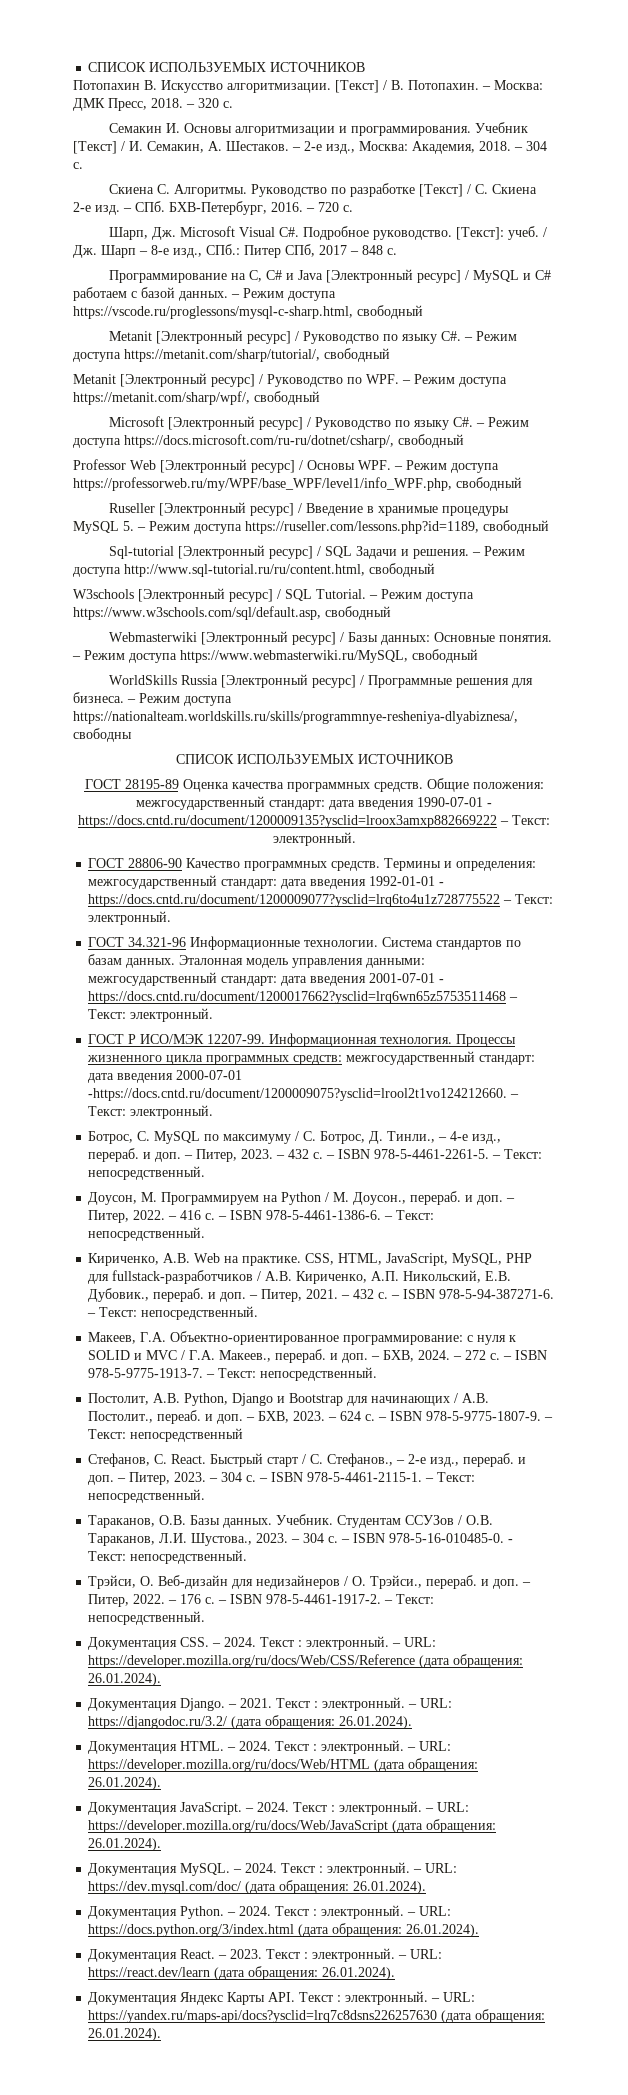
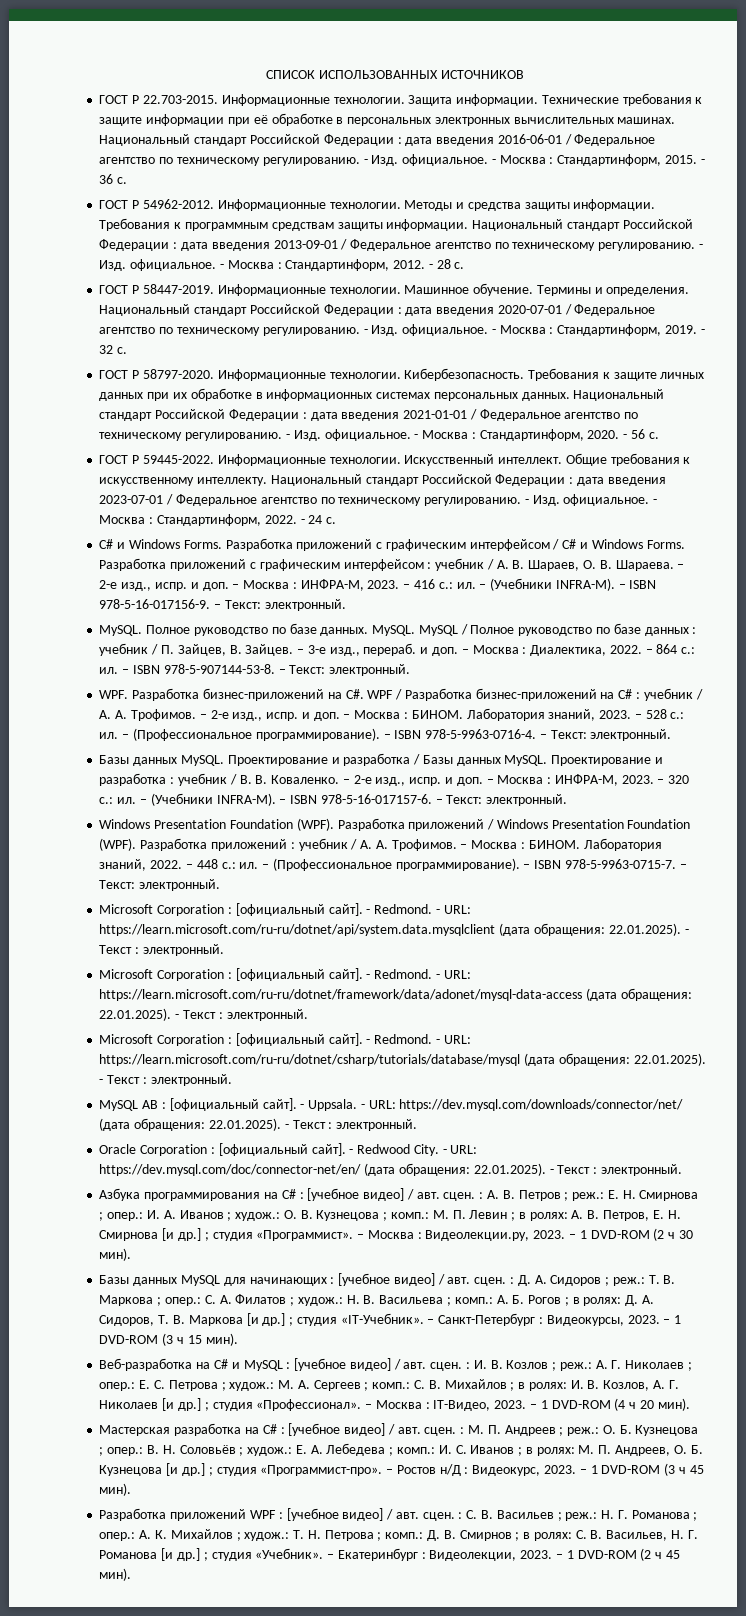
[88,62,366,72] [73,80,543,93] [73,98,233,111] [108,122,528,136] [73,141,547,154] [73,162,83,169] [108,183,537,197] [73,201,353,215] [108,226,547,240] [73,244,397,258] [108,269,551,283] [73,287,336,301] [73,305,423,319] [108,330,517,344] [73,348,390,362] [73,373,507,387] [73,391,320,405] [108,416,529,430] [73,434,464,448] [73,459,499,473] [73,477,522,491] [108,502,509,516] [73,520,549,534] [108,545,525,559] [73,563,435,577] [73,588,474,602] [73,606,391,620] [108,631,552,645] [72,649,478,663] [108,674,533,688] [73,692,232,706] [73,711,518,724] [73,728,132,742] [175,754,453,764] [84,778,544,792] [136,796,492,810] [78,815,550,828] [272,832,356,846] [88,858,537,871] [88,875,445,889] [88,894,554,907] [88,911,172,925] [88,936,522,950] [88,954,426,968] [88,972,445,986] [88,991,519,1004] [88,1008,214,1022] [88,1033,517,1047] [87,1051,536,1065] [88,1070,243,1083] [88,1088,520,1101] [88,1105,214,1119] [88,1131,502,1144] [88,1148,543,1162] [88,1166,206,1180] [88,1191,516,1205] [88,1210,435,1223] [88,1227,206,1241] [88,1253,533,1266] [88,1270,512,1284] [88,1288,555,1302] [87,1306,259,1320] [88,1331,517,1345] [88,1349,548,1363] [88,1367,378,1381] [88,1393,490,1406] [88,1410,554,1424] [88,1428,244,1442] [88,1453,527,1467] [88,1472,476,1485] [88,1489,206,1503] [88,1514,494,1528] [88,1533,514,1546] [88,1550,248,1564] [88,1575,532,1589] [88,1594,435,1607] [88,1611,206,1625] [88,1636,437,1650] [88,1654,524,1668] [88,1673,162,1686] [88,1697,453,1711] [88,1715,413,1729] [88,1740,452,1754] [88,1758,479,1772] [88,1777,162,1790] [88,1801,470,1815] [88,1819,497,1833] [88,1838,162,1851] [88,1862,458,1876] [88,1880,427,1894] [88,1905,452,1919] [88,1923,480,1937] [88,1948,443,1962] [88,1966,396,1980] [88,1991,476,2005] [88,2009,546,2023] [88,2028,162,2041] СПИСОК ИСПОЛЬЗУЕМЫХ ИСТОЧНИКОВ // Потопахин В. Искусство алгоритмизации. [Текст] / В. Потопахин. – Москва: ДМК Пресс, 2018. – 320 с. // Семакин И. Основы алгоритмизации и программирования. Учебник [Текст] / И. Семакин, А. Шестаков. – 2-е изд., Москва: Академия, 2018. – 304 с. // Скиена С. Алгоритмы. Руководство по разработке [Текст] / С. Скиена 2-е изд. – СПб. БХВ-Петербург, 2016. – 720 с. // Шарп, Дж. Microsoft Visual C#. Подробное руководство. [Текст]: учеб. / Дж. Шарп – 8-е изд., СПб.: Питер СПб, 2017 – 848 с. // Программирование на C, C# и Java [Электронный ресурс] / MySQL и C# работаем с базой данных. – Режим доступа https://vscode.ru/proglessons/mysql-c-sharp.html, свободный // Metanit [Электронный ресурс] / Руководство по языку C#. – Режим доступа https://metanit.com/sharp/tutorial/, свободный // Metanit [Электронный ресурс] / Руководство по WPF. – Режим доступа https://metanit.com/sharp/wpf/, свободный // Microsoft [Электронный ресурс] / Руководство по языку C#. – Режим доступа https://docs.microsoft.com/ru-ru/dotnet/csharp/, свободный // Professor Web [Электронный ресурс] / Основы WPF. – Режим доступа https://professorweb.ru/my/WPF/base_WPF/level1/info_WPF.php, свободный // Ruseller [Электронный ресурс] / Введение в хранимые процедуры MySQL 5. – Режим доступа https://ruseller.com/lessons.php?id=1189, свободный // Sql-tutorial [Электронный ресурс] / SQL Задачи и решения. – Режим доступа http://www.sql-tutorial.ru/ru/content.html, свободный // W3schools [Электронный ресурс] / SQL Tutorial. – Режим доступа https://www.w3schools.com/sql/default.asp, свободный // Webmasterwiki [Электронный ресурс] / Базы данных: Основные понятия. – Режим доступа https://www.webmasterwiki.ru/MySQL, свободный // WorldSkills Russia [Электронный ресурс] / Программные решения для бизнеса. – Режим доступа https://nationalteam.worldskills.ru/skills/programmnye-resheniya-dlyabiznesa/, свободны // СПИСОК ИСПОЛЬЗУЕМЫХ ИСТОЧНИКОВ // ГОСТ 28195-89 Оценка качества программных средств. Общие положения: межгосударственный стандарт: дата введения 1990-07-01 - https://docs.cntd.ru/document/1200009135?ysclid=lroox3amxp882669222 – Текст: электронный. // ГОСТ 28806-90 Качество программных средств. Термины и определения: межгосударственный стандарт: дата введения 1992-01-01 - https://docs.cntd.ru/document/1200009077?ysclid=lrq6to4u1z728775522 – Текст: электронный. // ГОСТ 34.321-96 Информационные технологии. Система стандартов по базам данных. Эталонная модель управления данными: межгосударственный стандарт: дата введения 2001-07-01 - https://docs.cntd.ru/document/1200017662?ysclid=lrq6wn65z5753511468 – Текст: электронный. // ГОСТ Р ИСО/МЭК 12207-99. Информационная технология. Процессы жизненного цикла программных средств: межгосударственный стандарт: дата введения 2000-07-01 -https://docs.cntd.ru/document/1200009075?ysclid=lrool2t1vo124212660. – Текст: электронный. // Ботрос, С. MySQL по максимуму / C. Ботрос, Д. Тинли., – 4-е изд., перераб. и доп. – Питер, 2023. – 432 с. – ISBN 978-5-4461-2261-5. – Текст: непосредственный. // Доусон, М. Программируем на Python / М. Доусон., перераб. и доп. – Питер, 2022. – 416 с. – ISBN 978-5-4461-1386-6. – Текст: непосредственный. // Кириченко, А.В. Web на практике. CSS, HTML, JavaScript, MySQL, PHP для fullstack-разработчиков / А.В. Кириченко, А.П. Никольский, Е.В. Дубовик., перераб. и доп. – Питер, 2021. – 432 с. – ISBN 978-5-94-387271-6. – Текст: непосредственный. // Макеев, Г.А. Объектно-ориентированное программирование: с нуля к SOLID и MVC / Г.А. Макеев., перераб. и доп. – БХВ, 2024. – 272 с. – ISBN 978-5-9775-1913-7. – Текст: непосредственный. // Постолит, А.В. Python, Django и Bootstrap для начинающих / А.В. Постолит., переаб. и доп. – БХВ, 2023. – 624 с. – ISBN 978-5-9775-1807-9. – Текст: непосредственный // Стефанов, С. React. Быстрый старт / С. Стефанов., – 2-е изд., перераб. и доп. – Питер, 2023. – 304 с. – ISBN 978-5-4461-2115-1. – Текст: непосредственный. // Тараканов, О.В. Базы данных. Учебник. Студентам ССУЗов / О.В. Тараканов, Л.И. Шустова., 2023. – 304 с. – ISBN 978-5-16-010485-0. - Текст: непосредственный. // Трэйси, О. Веб-дизайн для недизайнеров / О. Трэйси., перераб. и доп. – Питер, 2022. – 176 с. – ISBN 978-5-4461-1917-2. – Текст: непосредственный. // Документация CSS. – 2024. Текст : электронный. – URL: https://developer.mozilla.org/ru/docs/Web/CSS/Reference (дата обращения: 26.01.2024). // Документация Django. – 2021. Текст : электронный. – URL: https://djangodoc.ru/3.2/ (дата обращения: 26.01.2024). // Документация HTML. – 2024. Текст : электронный. – URL: https://developer.mozilla.org/ru/docs/Web/HTML (дата обращения: 26.01.2024). // Документация JavaScript. – 2024. Текст : электронный. – URL: https://developer.mozilla.org/ru/docs/Web/JavaScript (дата обращения: 26.01.2024). // Документация MySQL. – 2024. Текст : электронный. – URL: https://dev.mysql.com/doc/ (дата обращения: 26.01.2024). // Документация Python. – 2024. Текст : электронный. – URL: https://docs.python.org/3/index.html (дата обращения: 26.01.2024). // Документация React. – 2023. Текст : электронный. – URL: https://react.dev/learn (дата обращения: 26.01.2024). // Документация Яндекс Карты API. Текст : электронный. – URL: https://yandex.ru/maps-api/docs?ysclid=lrq7c8dsns226257630 (дата обращения: 26.01.2024). -> [266,70,524,79] [99,93,703,106] [99,113,676,126] [99,134,656,146] [99,154,705,166] [99,174,128,184] [99,199,656,211] [99,218,693,231] [99,239,703,251] [99,259,465,271] [99,283,690,296] [99,304,656,316] [99,324,705,336] [99,345,128,354] [99,368,705,381] [99,388,665,401] [99,409,639,421] [99,429,659,441] [99,453,691,466] [99,474,666,486] [99,494,658,506] [99,514,337,526] [99,538,685,551] [99,558,685,571] [99,578,657,591] [99,599,346,611] [99,623,697,636] [99,643,696,656] [99,664,411,676] [99,688,703,701] [99,708,685,721] [99,728,672,741] [99,753,663,766] [99,773,690,786] [99,793,568,806] [99,818,691,831] [99,838,662,851] [99,858,687,871] [99,879,221,891] [99,903,471,916] [99,923,689,936] [99,944,224,956] [99,968,471,981] [99,988,692,1001] [99,1008,308,1021] [99,1033,471,1046] [99,1053,706,1066] [99,1074,232,1086] [99,1098,684,1111] [99,1118,418,1131] [99,1143,478,1156] [99,1163,682,1176] [99,1188,699,1201] [99,1210,681,1221] [99,1228,693,1241] [99,1248,132,1261] [99,1273,676,1286] [99,1294,654,1306] [99,1313,682,1326] [99,1333,238,1346] [99,1358,692,1371] [99,1379,679,1391] [99,1398,690,1411] [99,1423,699,1436] [99,1443,703,1456] [99,1463,704,1476] [99,1483,132,1496] [99,1508,698,1521] [99,1529,698,1541] [99,1548,680,1561] [99,1568,132,1581] СПИСОК ИСПОЛЬЗОВАННЫХ ИСТОЧНИКОВ // ГОСТ Р 22.703-2015. Информационные технологии. Защита информации. Технические требования к защите информации при её обработке в персональных электронных вычислительных машинах. Национальный стандарт Российской Федерации : дата введения 2016-06-01 / Федеральное агентство по техническому регулированию. - Изд. официальное. - Москва : Стандартинформ, 2015. - 36 с. // ГОСТ Р 54962-2012. Информационные технологии. Методы и средства защиты информации. Требования к программным средствам защиты информации. Национальный стандарт Российской Федерации : дата введения 2013-09-01 / Федеральное агентство по техническому регулированию. - Изд. официальное. - Москва : Стандартинформ, 2012. - 28 с. // ГОСТ Р 58447-2019. Информационные технологии. Машинное обучение. Термины и определения. Национальный стандарт Российской Федерации : дата введения 2020-07-01 / Федеральное агентство по техническому регулированию. - Изд. официальное. - Москва : Стандартинформ, 2019. - 32 с. // ГОСТ Р 58797-2020. Информационные технологии. Кибербезопасность. Требования к защите личных данных при их обработке в информационных системах персональных данных. Национальный стандарт Российской Федерации : дата введения 2021-01-01 / Федеральное агентство по техническому регулированию. - Изд. официальное. - Москва : Стандартинформ, 2020. - 56 с. // ГОСТ Р 59445-2022. Информационные технологии. Искусственный интеллект. Общие требования к искусственному интеллекту. Национальный стандарт Российской Федерации : дата введения 2023-07-01 / Федеральное агентство по техническому регулированию. - Изд. официальное. - Москва : Стандартинформ, 2022. - 24 с. // C# и Windows Forms. Разработка приложений с графическим интерфейсом / C# и Windows Forms. Разработка приложений с графическим интерфейсом : учебник / А. В. Шараев, О. В. Шараева. – 2-е изд., испр. и доп. – Москва : ИНФРА-М, 2023. – 416 с.: ил. – (Учебники INFRA-M). – ISBN 978-5-16-017156-9. – Текст: электронный. // MySQL. Полное руководство по базе данных. MySQL. MySQL / Полное руководство по базе данных : учебник / П. Зайцев, В. Зайцев. – 3-е изд., перераб. и доп. – Москва : Диалектика, 2022. – 864 с.: ил. – ISBN 978-5-907144-53-8. – Текст: электронный. // WPF. Разработка бизнес-приложений на C#. WPF / Разработка бизнес-приложений на C# : учебник / А. А. Трофимов. – 2-е изд., испр. и доп. – Москва : БИНОМ. Лаборатория знаний, 2023. – 528 с.: ил. – (Профессиональное программирование). – ISBN 978-5-9963-0716-4. – Текст: электронный. // Базы данных MySQL. Проектирование и разработка / Базы данных MySQL. Проектирование и разработка : учебник / В. В. Коваленко. – 2-е изд., испр. и доп. – Москва : ИНФРА-М, 2023. – 320 с.: ил. – (Учебники INFRA-M). – ISBN 978-5-16-017157-6. – Текст: электронный. // Windows Presentation Foundation (WPF). Разработка приложений / Windows Presentation Foundation (WPF). Разработка приложений : учебник / А. А. Трофимов. – Москва : БИНОМ. Лаборатория знаний, 2022. – 448 с.: ил. – (Профессиональное программирование). – ISBN 978-5-9963-0715-7. – Текст: электронный. // Microsoft Corporation : [официальный сайт]. - Redmond. - URL: https://learn.microsoft.com/ru-ru/dotnet/api/system.data.mysqlclient (дата обращения: 22.01.2025). - Текст : электронный. // Microsoft Corporation : [официальный сайт]. - Redmond. - URL: https://learn.microsoft.com/ru-ru/dotnet/framework/data/adonet/mysql-data-access (дата обращения: 22.01.2025). - Текст : электронный. // Microsoft Corporation : [официальный сайт]. - Redmond. - URL: https://learn.microsoft.com/ru-ru/dotnet/csharp/tutorials/database/mysql (дата обращения: 22.01.2025). - Текст : электронный. // MySQL AB : [официальный сайт]. - Uppsala. - URL: https://dev.mysql.com/downloads/connector/net/ (дата обращения: 22.01.2025). - Текст : электронный. // Oracle Corporation : [официальный сайт]. - Redwood City. - URL: https://dev.mysql.com/doc/connector-net/en/ (дата обращения: 22.01.2025). - Текст : электронный. // Азбука программирования на C# : [учебное видео] / авт. сцен. : А. В. Петров ; реж.: Е. Н. Смирнова ; опер.: И. А. Иванов ; худож.: О. В. Кузнецова ; комп.: М. П. Левин ; в ролях: А. В. Петров, Е. Н. Смирнова [и др.] ; студия «Программист». – Москва : Видеолекции.ру, 2023. – 1 DVD-ROM (2 ч 30 мин). // Базы данных MySQL для начинающих : [учебное видео] / авт. сцен. : Д. А. Сидоров ; реж.: Т. В. Маркова ; опер.: С. А. Филатов ; худож.: Н. В. Васильева ; комп.: А. Б. Рогов ; в ролях: Д. А. Сидоров, Т. В. Маркова [и др.] ; студия «IT-Учебник». – Санкт-Петербург : Видеокурсы, 2023. – 1 DVD-ROM (3 ч 15 мин). // Веб-разработка на C# и MySQL : [учебное видео] / авт. сцен. : И. В. Козлов ; реж.: А. Г. Николаев ; опер.: Е. С. Петрова ; худож.: М. А. Сергеев ; комп.: С. В. Михайлов ; в ролях: И. В. Козлов, А. Г. Николаев [и др.] ; студия «Профессионал». – Москва : IT-Видео, 2023. – 1 DVD-ROM (4 ч 20 мин). // Мастерская разработка на C# : [учебное видео] / авт. сцен. : М. П. Андреев ; реж.: О. Б. Кузнецова ; опер.: В. Н. Соловьёв ; худож.: Е. А. Лебедева ; комп.: И. С. Иванов ; в ролях: М. П. Андреев, О. Б. Кузнецова [и др.] ; студия «Программист-про». – Ростов н/Д : Видеокурс, 2023. – 1 DVD-ROM (3 ч 45 мин). // Разработка приложений WPF : [учебное видео] / авт. сцен. : С. В. Васильев ; реж.: Н. Г. Романова ; опер.: А. К. Михайлов ; худож.: Т. Н. Петрова ; комп.: Д. В. Смирнов ; в ролях: С. В. Васильев, Н. Г. Романова [и др.] ; студия «Учебник». – Екатеринбург : Видеолекции, 2023. – 1 DVD-ROM (2 ч 45 мин).

